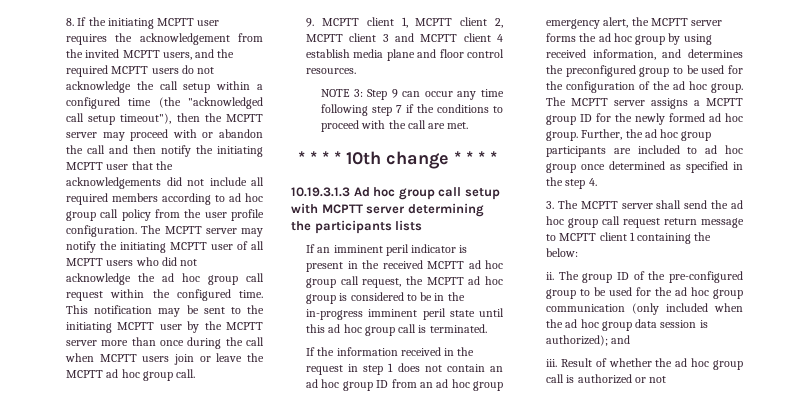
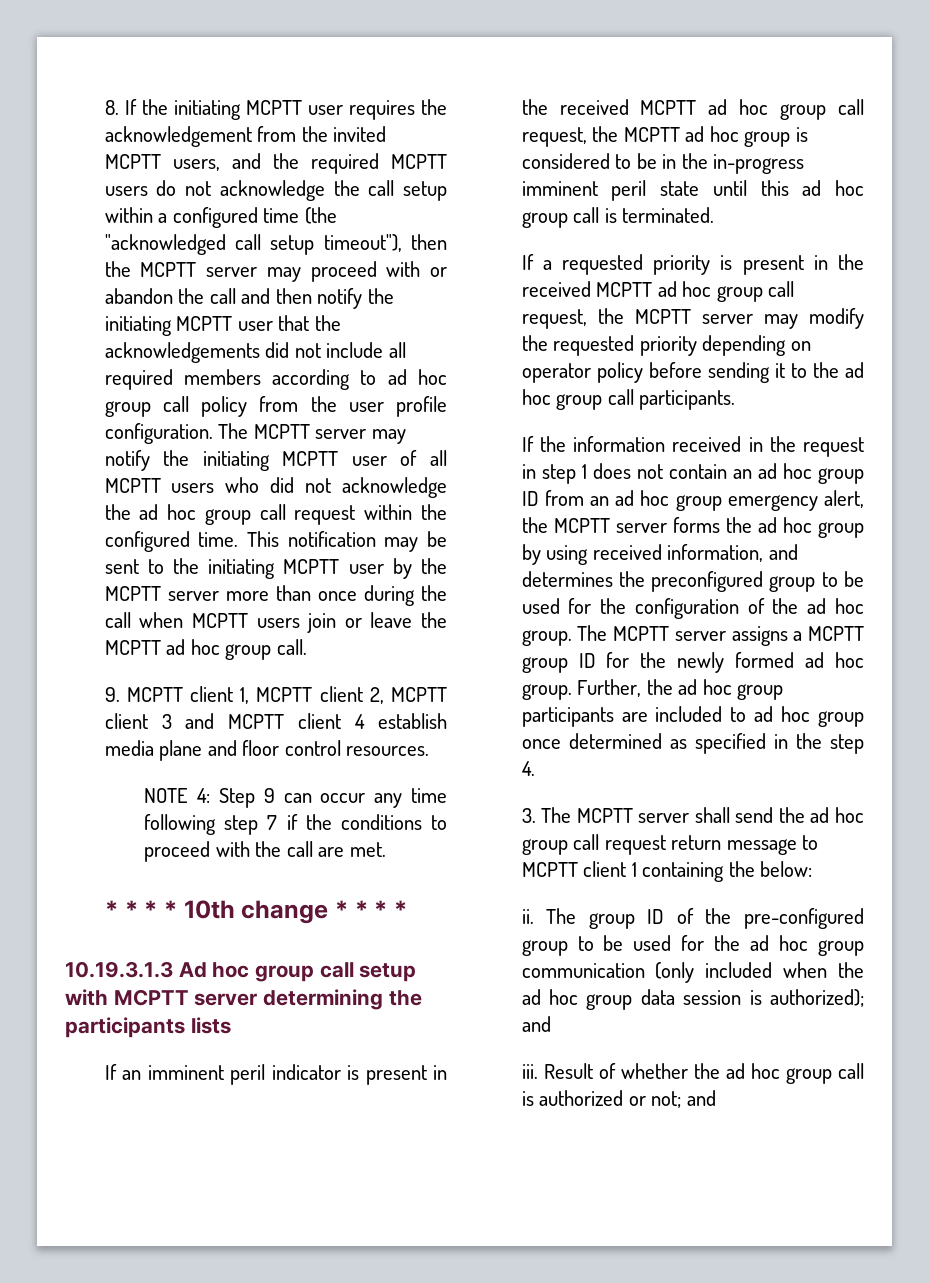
[353,89,363,97] 3: -> [197,788,211,803] 4:
(487, 328) none -> [521,254,864,275] [521,281,795,302] [521,308,864,329] [521,335,811,356] [521,362,864,383] [521,389,736,410] // If a requested priority is present in the received MCPTT ad hoc group call request, the MCPTT server may modify the requested priority depending on operator policy before sending it to the ad hoc group call participants.
[649,376,667,383] not -> [651,1090,716,1108] not; and

